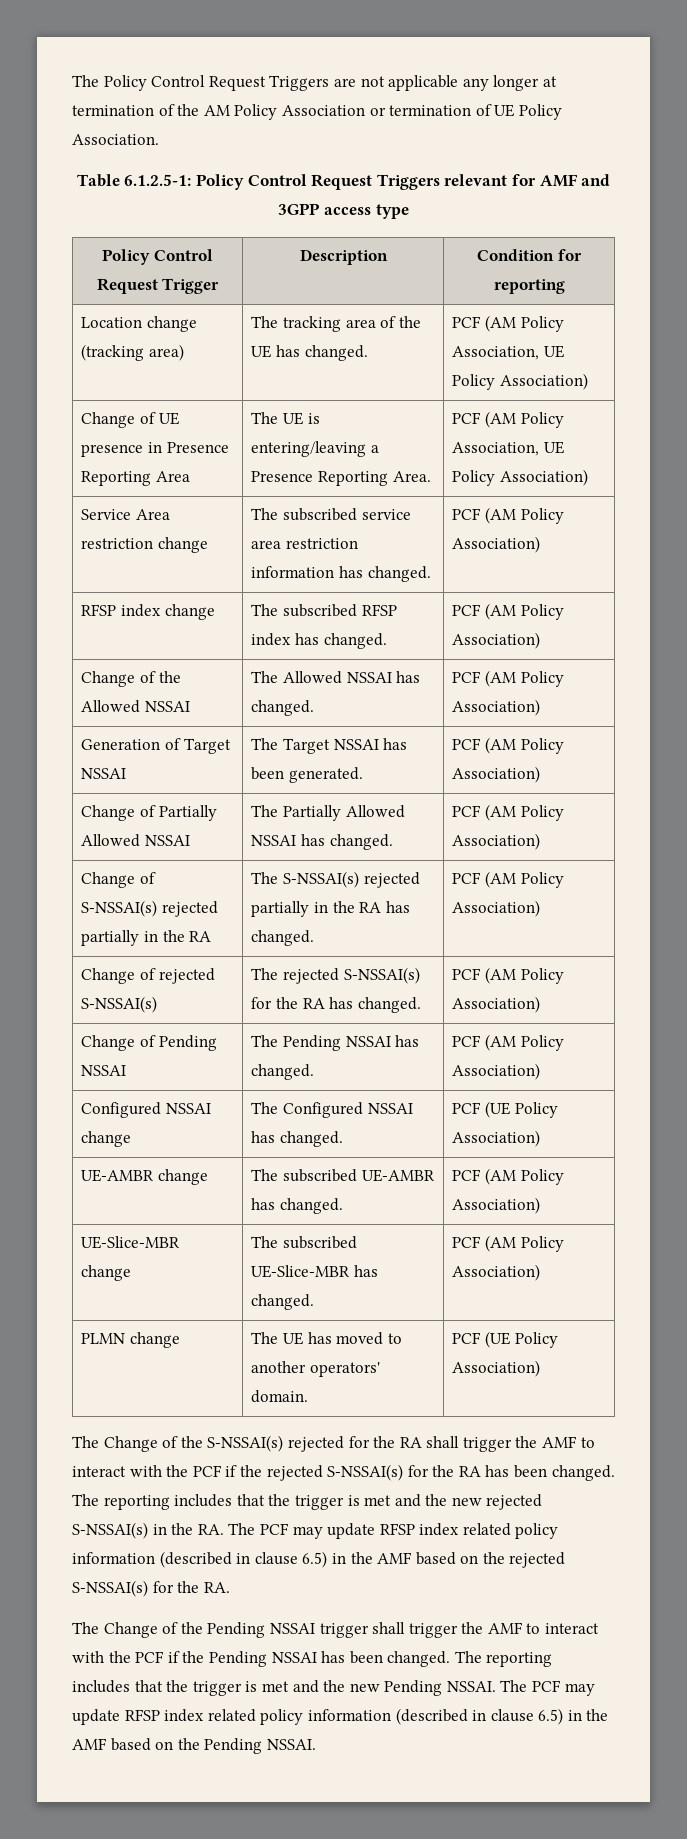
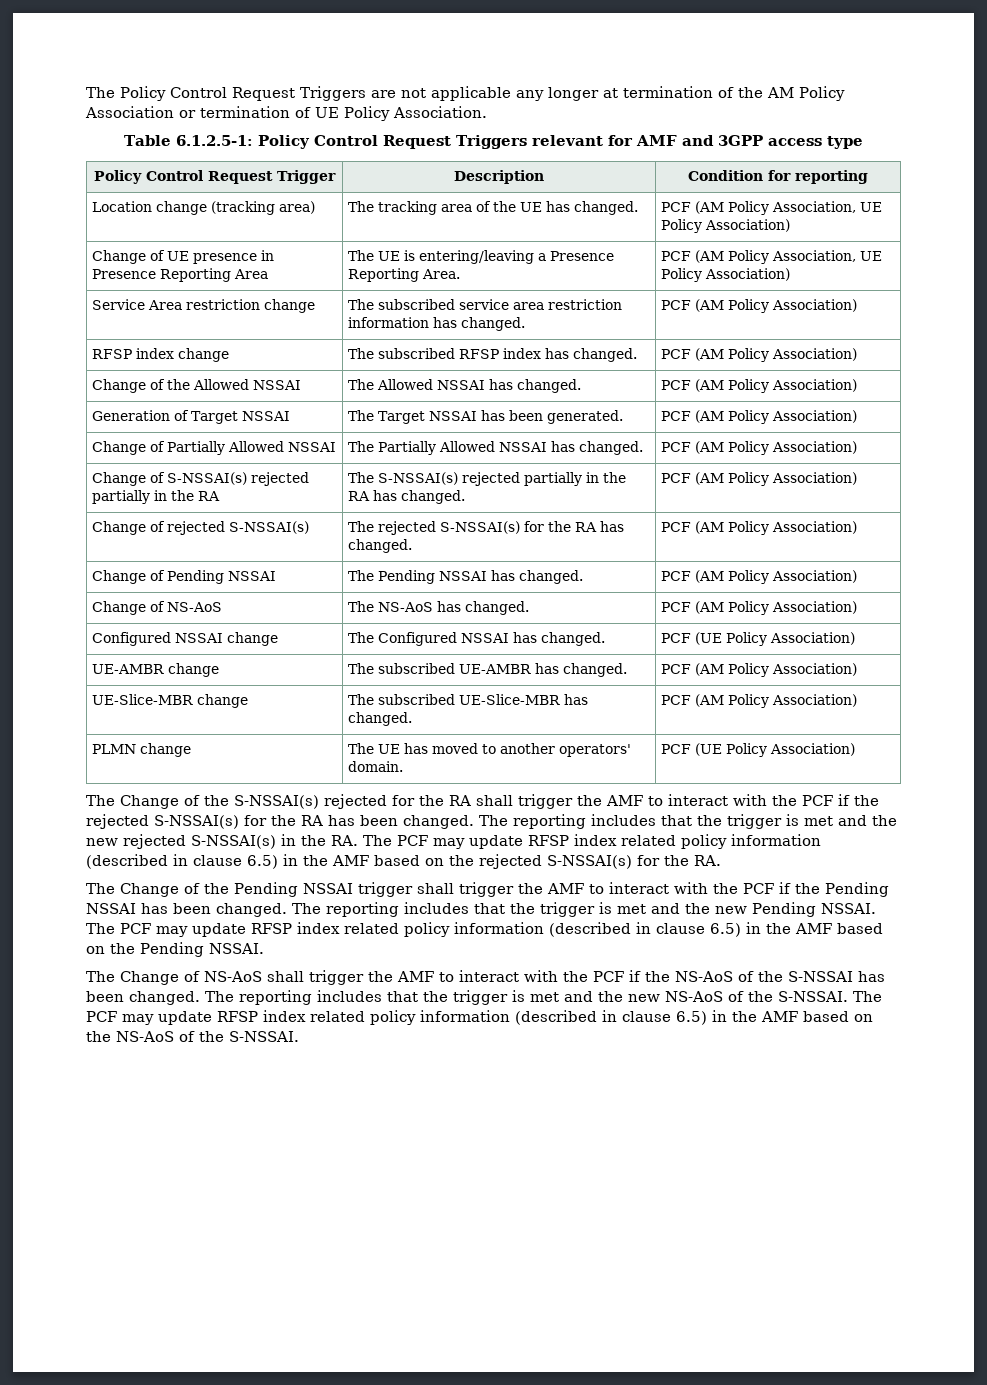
(541, 1071) none -> [92,601,223,615] [348,601,530,615] [661,601,858,615] // Change of NS-AoS | The NS-AoS has changed. | PCF (AM Policy Association)
(316, 1744) none -> [86,970,885,985] [86,990,882,1005] [86,1010,873,1025] [86,1031,299,1042] // The Change of NS-AoS shall trigger the AMF to interact with the PCF if the NS-AoS of the S-NSSAI has been changed. The reporting includes that the trigger is met and the new NS-AoS of the S-NSSAI. The PCF may update RFSP index related policy information (described in clause 6.5) in the AMF based on the NS-AoS of the S-NSSAI.

